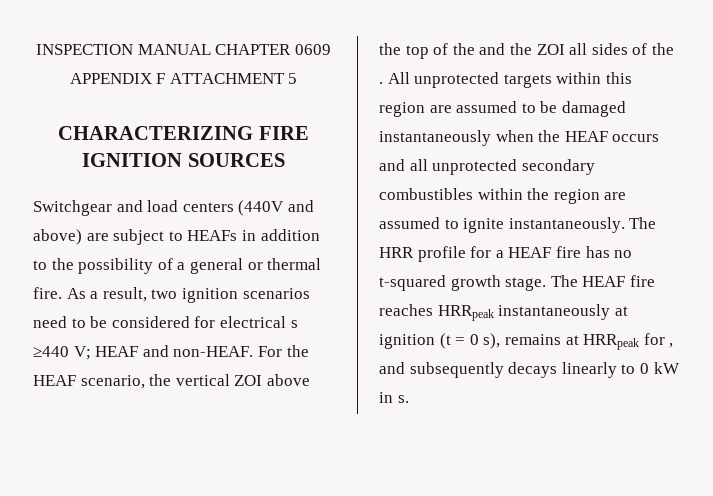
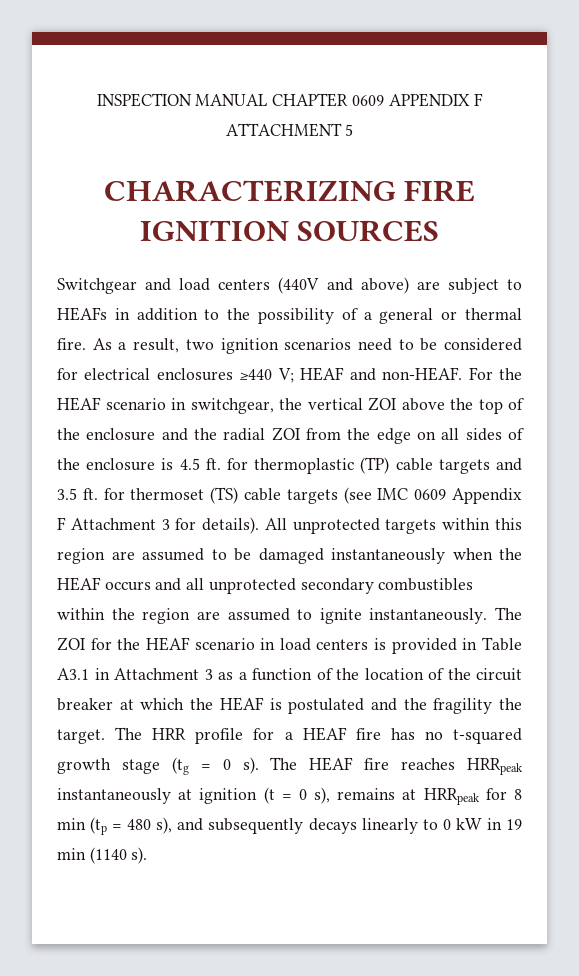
[290,320,298,328] s -> [156,368,233,381] enclosures
[80,375,145,389] scenario, -> [105,398,274,414] scenario in switchgear,
[479,43,674,55] [379,82,383,84] and the ZOI all sides of the . -> [86,427,524,444] [57,457,522,474] [57,487,522,504] [57,517,260,534] enclosure and the radial ZOI from the edge on all sides of the enclosure is 4.5 ft. for thermoplastic (TP) cable targets and 3.5 ft. for thermoset (TS) cable targets (see IMC 0609 Appendix F Attachment 3 for details).
(657, 223) none -> [57,637,522,654] [57,668,522,681] [57,697,522,714] [57,727,143,744] ZOI for the HEAF scenario in load centers is provided in Table A3.1 in Attachment 3 as a function of the location of the circuit breaker at which the HEAF is postulated and the fragility the target. The
[505,277,547,291] stage. -> [121,757,259,775] stage (tg = 0 s).
[669,343,674,348] , -> [514,789,522,800] [57,817,173,835] 8 min (tp = 480 s),
[397,395,409,403] s. -> [506,819,523,830] [57,847,148,864] 19 min (1140 s).

